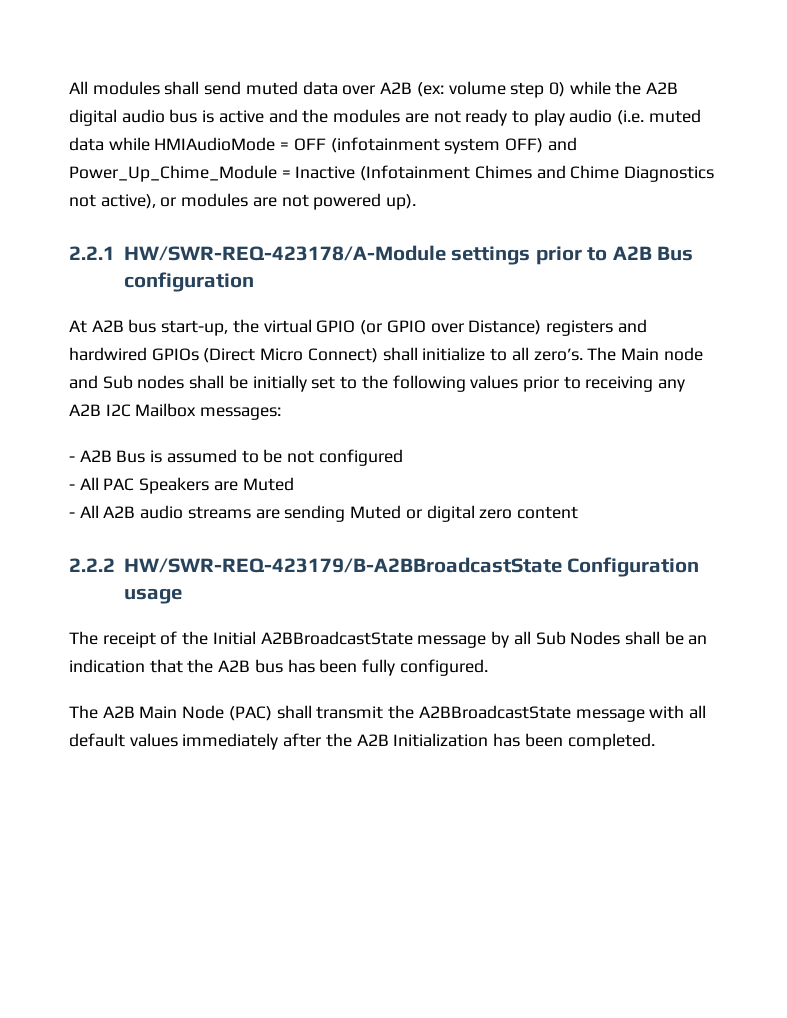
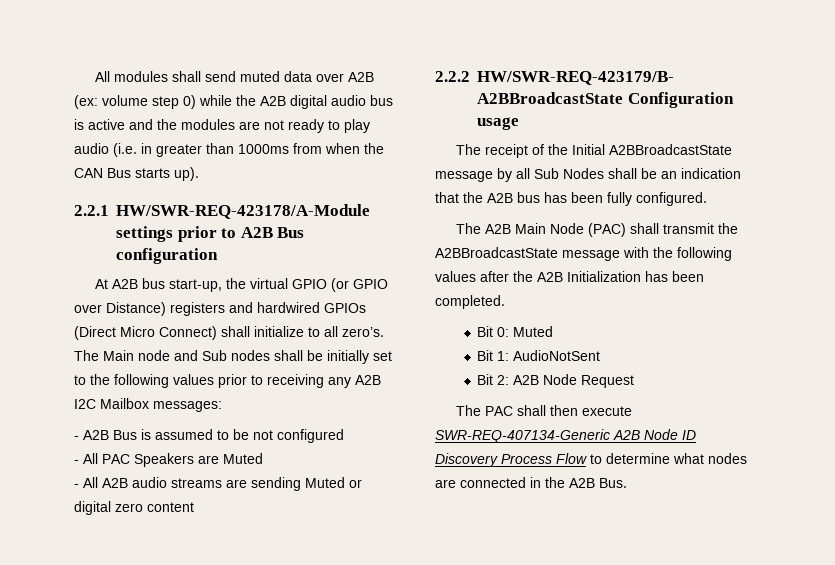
[648,109,701,123] [69,137,577,154] [69,165,715,182] [69,193,382,210] muted data while HMIAudioMode = OFF (infotainment system OFF) and Power_Up_Chime_Module = Inactive (Infotainment Chimes and Chime Diagnostics not active), or modules are not powered -> [141,143,384,157] [74,168,170,178] in greater than 1000ms from when the CAN Bus starts
[688,705,706,719] [69,733,279,750] all default values immediately -> [653,247,732,261] [435,271,476,282] the following values
(655, 741) none -> [477,326,554,337] [477,350,601,361] [477,374,635,388] [455,405,632,416] [435,429,696,443] [435,453,747,467] [435,477,627,488] // Bit 0: Muted // Bit 1: AudioNotSent // Bit 2: A2B Node Request // The PAC shall then execute SWR-REQ-407134-Generic A2B Node ID Discovery Process Flow to determine what nodes are connected in the A2B Bus.

